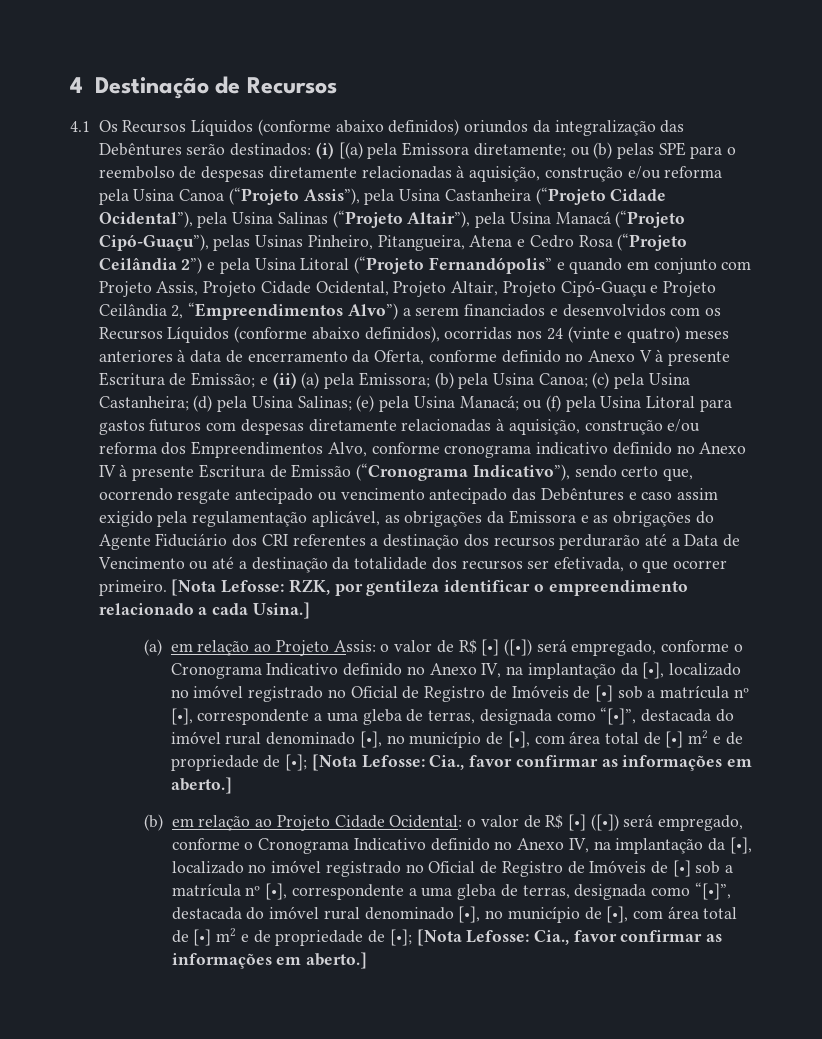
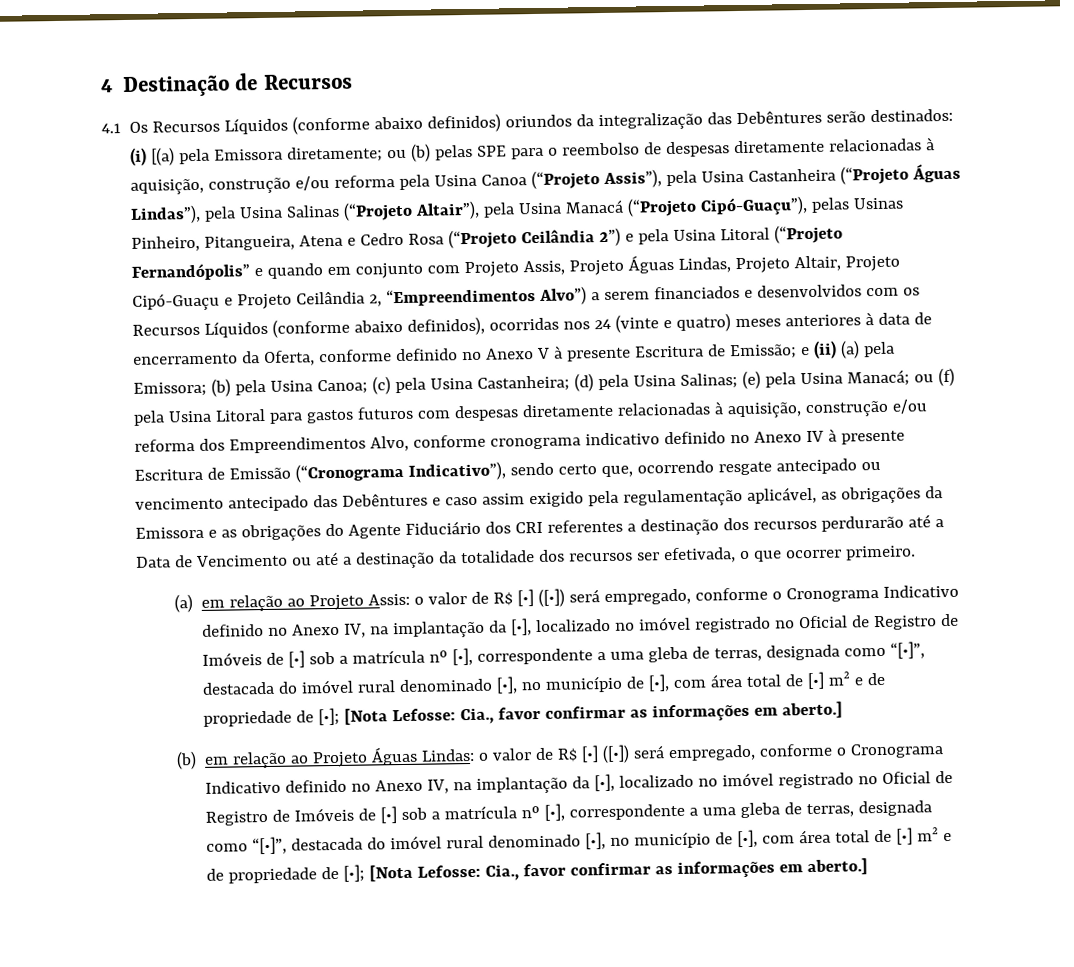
[610,189,667,201] [98,211,193,228] Cidade Ocidental”), -> [912,163,962,183] [130,204,202,224] Águas Lindas”),
[260,281,389,296] Cidade Ocidental, -> [628,254,732,274] Águas Lindas,
[171,579,688,596] [98,602,310,619] [Nota Lefosse: RZK, por gentileza identificar o empreendimento relacionado a cada Usina.] -> (917, 553) none
[334,815,463,828] Cidade Ocidental: -> [371,746,476,766] Águas Lindas:

